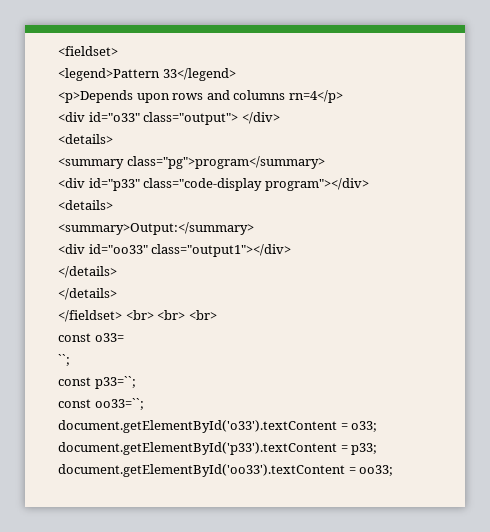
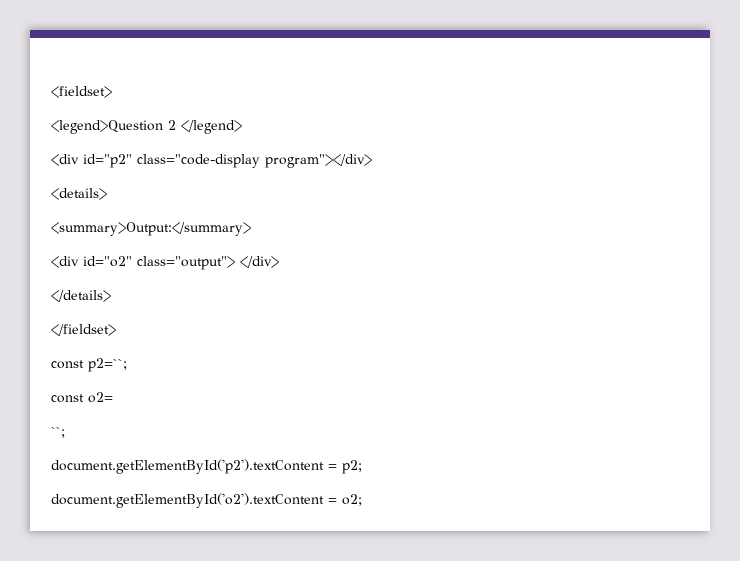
[58,68,236,81] [58,90,343,103] [58,112,280,125] [58,134,113,144] [58,156,325,169] [58,178,140,191] <legend>Pattern 33</legend> // <p>Depends upon rows and columns rn=4</p> // <div id="o33" class="output"> </div> // <details> // <summary class="pg">program</summary> // <div id="p33" -> [51,120,242,134] [51,154,132,168] <legend>Question 2 </legend> // <div id="p2"
[88,244,292,257] [58,266,117,278] id="oo33" class="output1"></div> // </details> -> [83,256,279,270] id="o2" class="output"> </div>
[125,310,217,320] [58,333,124,342] [58,354,70,366] [58,376,136,389] [58,398,144,410] [58,420,378,433] [58,442,378,455] [58,464,394,477] <br> <br> <br> // const o33= // ``; // const p33=``; // const oo33=``; // document.getElementById('o33').textContent = o33; // document.getElementById('p33').textContent = p33; // document.getElementById('oo33').textContent = oo33; -> [51,358,127,372] [51,392,113,403] [51,427,65,438] [51,459,362,474] [51,493,362,508] // const p2=``; // const o2= // ``; // document.getElementById('p2').textContent = p2; // document.getElementById('o2').textContent = o2;

